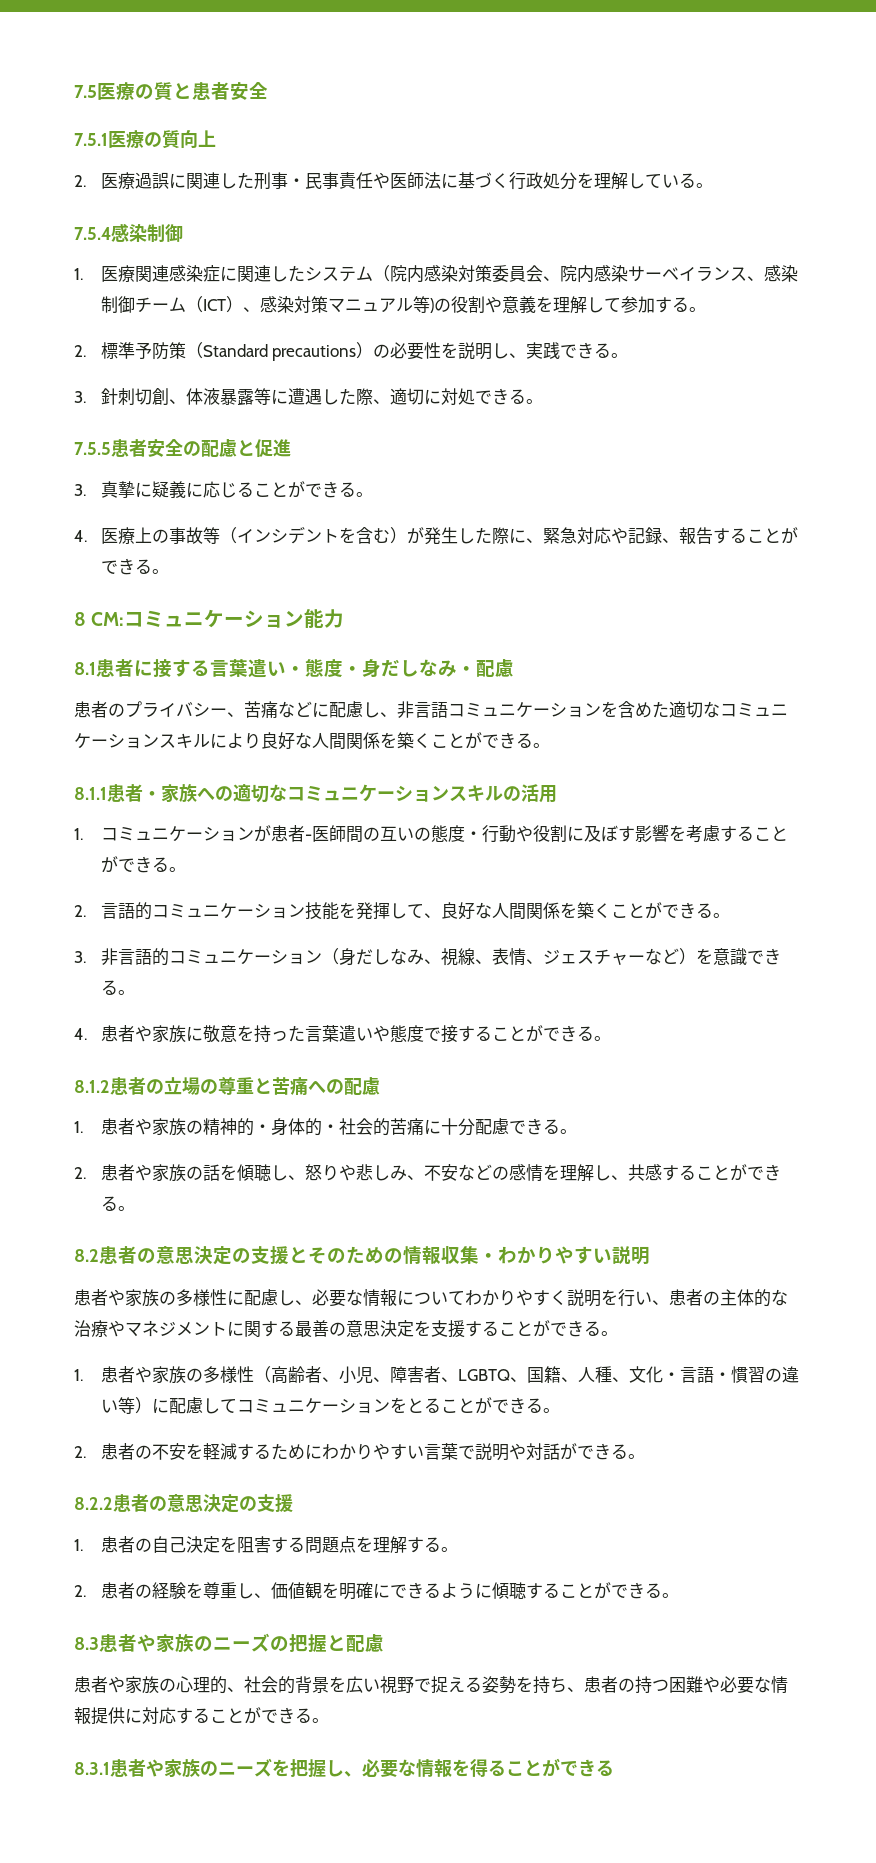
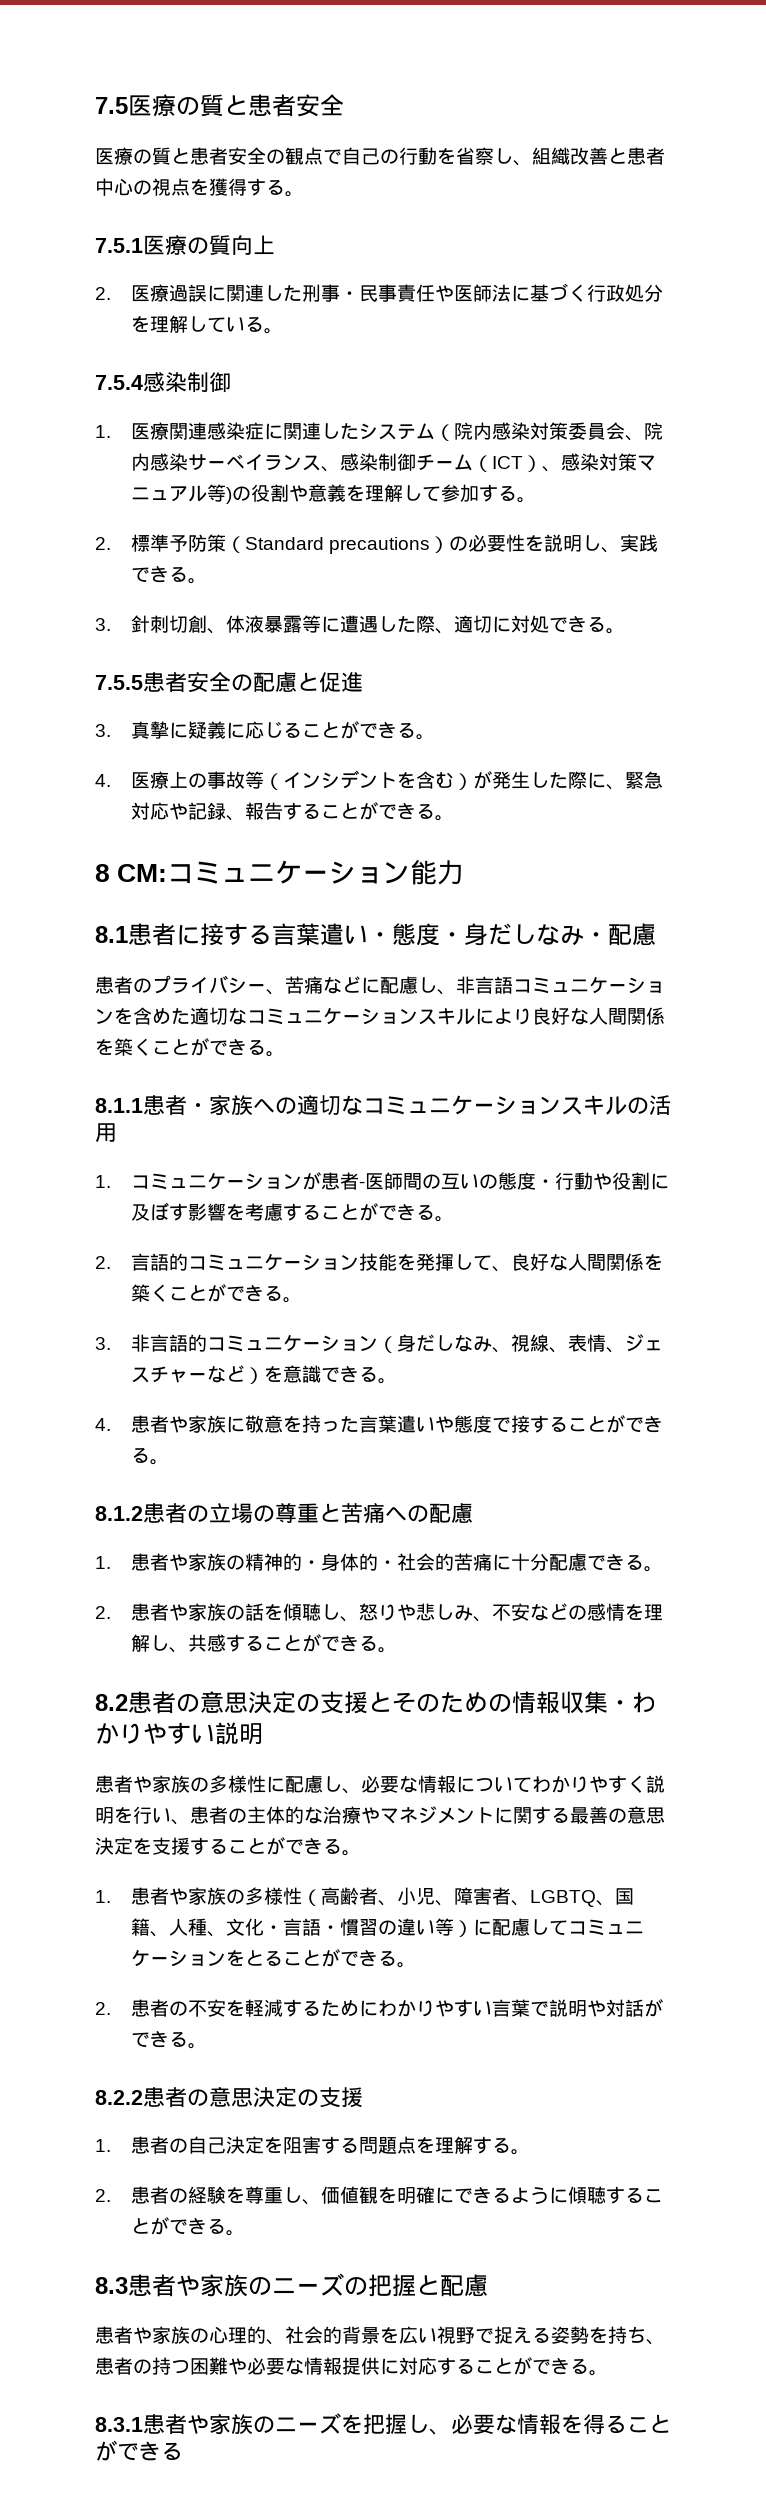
(268, 90) none -> [95,147,665,166] [95,178,304,197] // 医療の質と患者安全の観点で自己の行動を省察し、組織改善と患者中心の視点を獲得する。

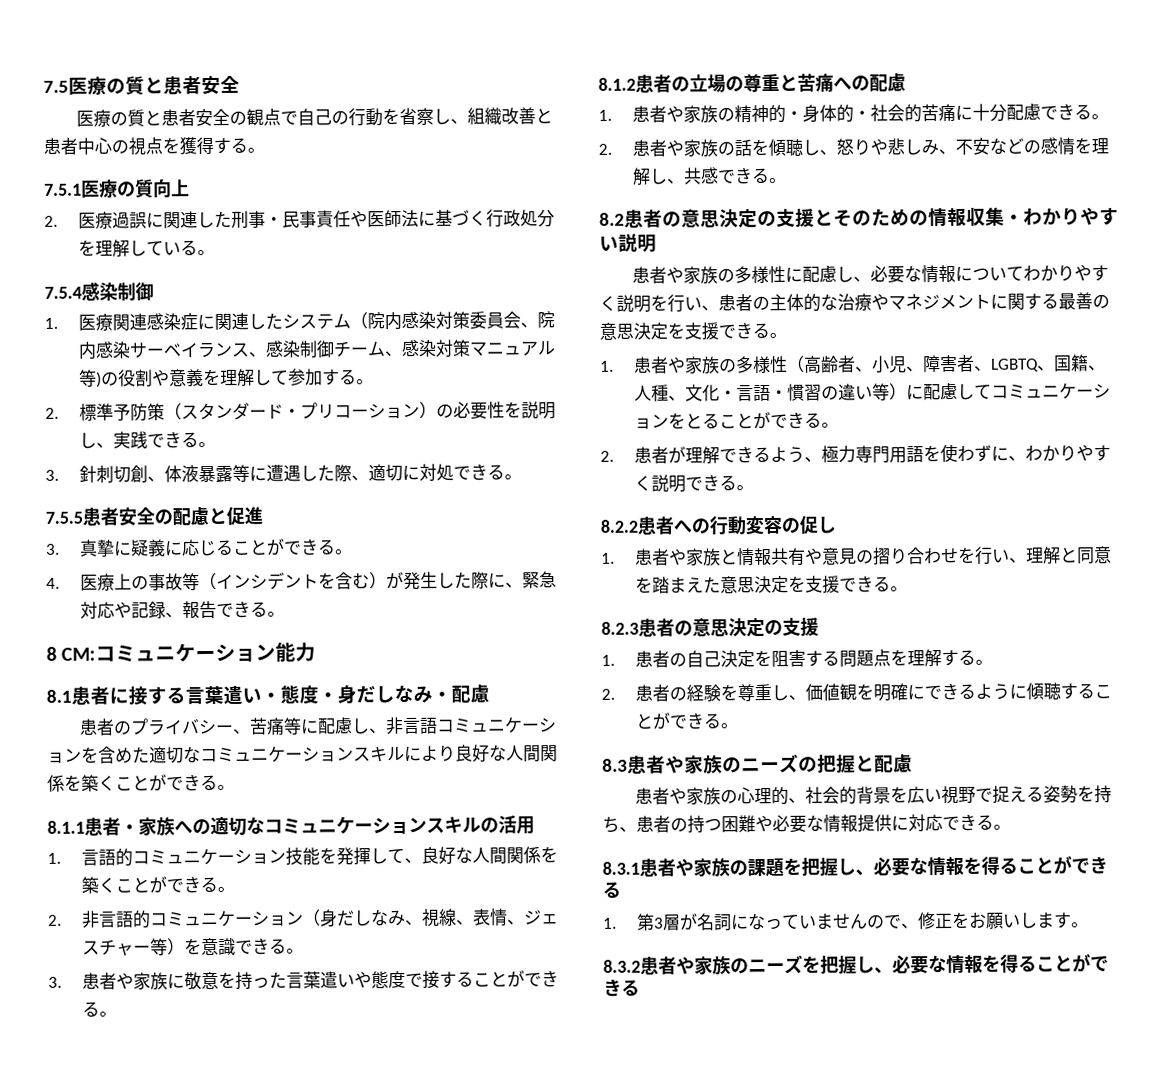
[473,455,543,472] （ICT） -> (385, 349) none
[245,537,431,554] Standard precautions -> [180,402,420,421] スタンダード・プリコーション
[283,802,379,820] することが -> (217, 609) none
[323,976,361,994] など -> [283,717,303,735] 等
[131,1172,670,1190] [131,1202,455,1222] [95,1256,111,1269] コミュニケーションが患者-医師間の互いの態度・行動や役割に及ぼす影響を考慮することができる。 // 2. -> (61, 858) none
[95,1337,111,1350] 3. -> [48,914,62,926] 2.
[207,1365,246,1383] など -> [149,938,168,956] 等
[95,1418,111,1431] 4. -> [48,976,62,988] 3.
[226,1634,322,1652] することが -> (719, 176) none
[190,1837,285,1855] することが -> (719, 331) none
[169,1999,664,2017] [131,2030,208,2049] [95,2090,143,2105] の不安を軽減するためにわかりやすい言葉で説明や対話ができる。 // 8.2.2 -> [667,443,1111,465] [633,474,754,493] [600,515,836,536] [601,546,1112,567] [634,575,908,594] [601,621,639,635] が理解できるよう、極力専門用語を使わずに、わかりやすく説明できる。 // 8.2.2患者への行動変容の促し // 1.患者や家族と情報共有や意見の摺り合わせを行い、理解と同意を踏まえた意思決定を支援できる。 // 8.2.3
[437,2357,608,2376] [95,2417,143,2432] することができる。 // 8.3.1 -> [942,813,1011,831] [602,855,1108,878] [602,881,621,899] [603,911,1089,931] [603,959,641,973] できる。 // 8.3.1患者や家族の課題を把握し、必要な情報を得ることができる // 1.第3層が名詞になっていませんので、修正をお願いします。 // 8.3.2

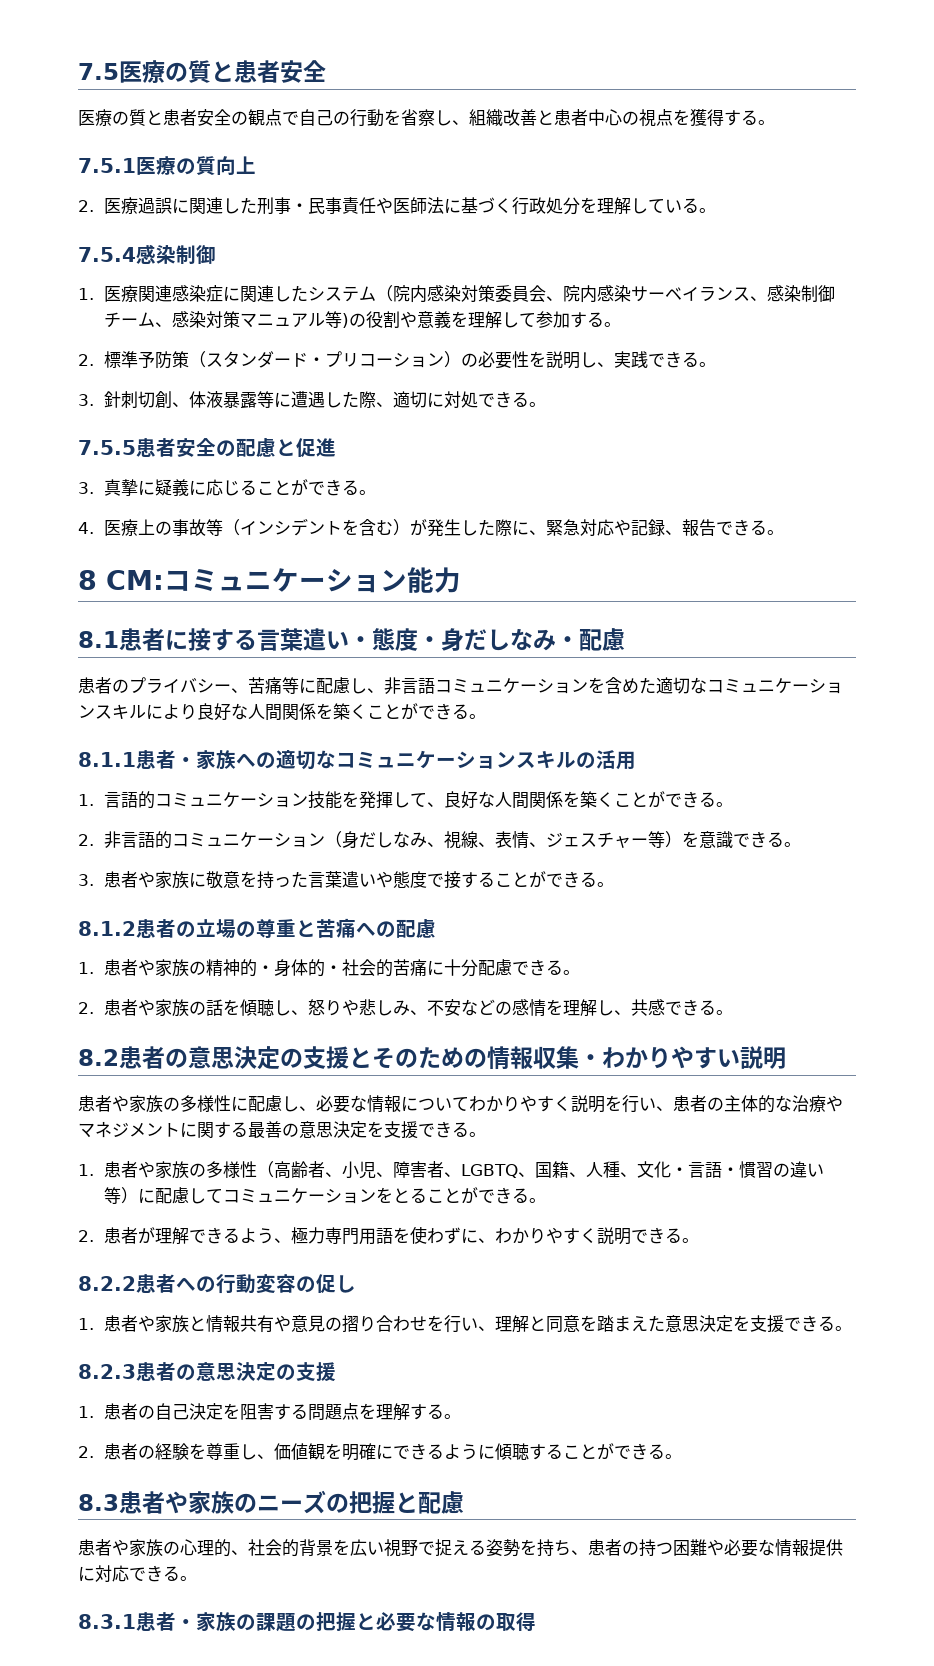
[675,858,694,877] や -> [176,1619,196,1629] ・
[783,855,1108,876] [602,881,621,899] [603,911,1089,931] [603,953,1109,975] [603,978,640,997] を把握し、必要な情報を得ることができる // 1.第3層が名詞になっていませんので、修正をお願いします。 // 8.3.2患者や家族のニーズを把握し、必要な情報を得ることができる -> [296,1612,536,1632] の把握と必要な情報の取得

